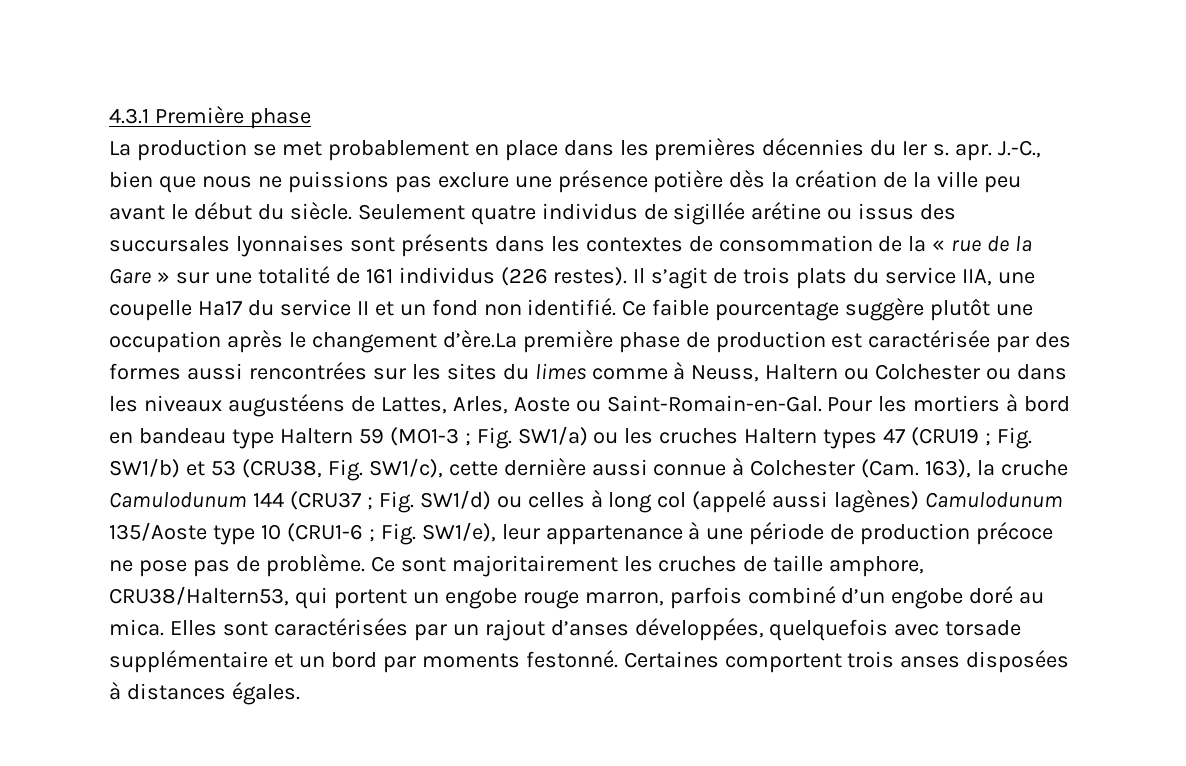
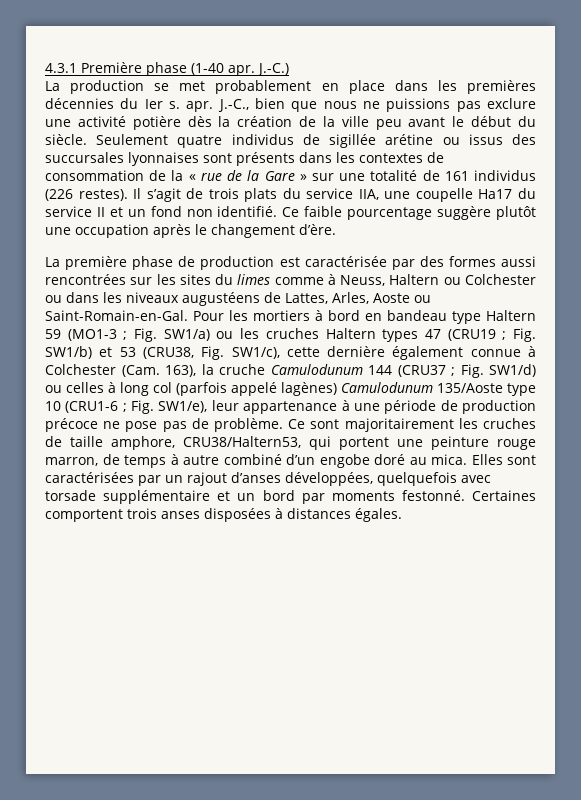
(311, 118) none -> [191,63,289,76] (1-40 apr. J.-C.)
[557,170,648,193] présence -> [77,116,126,127] activité
[442,330,517,348] d’ère.La -> [299,224,336,235] [45,257,60,267] d’ère. // La
[591,459,648,476] aussi -> [392,346,464,360] également
[692,490,829,513] (appelé aussi -> [176,382,277,396] (parfois appelé
[412,587,742,609] un engobe rouge marron, parfois -> [397,436,536,450] [45,454,219,468] une peinture rouge marron, de temps à autre

